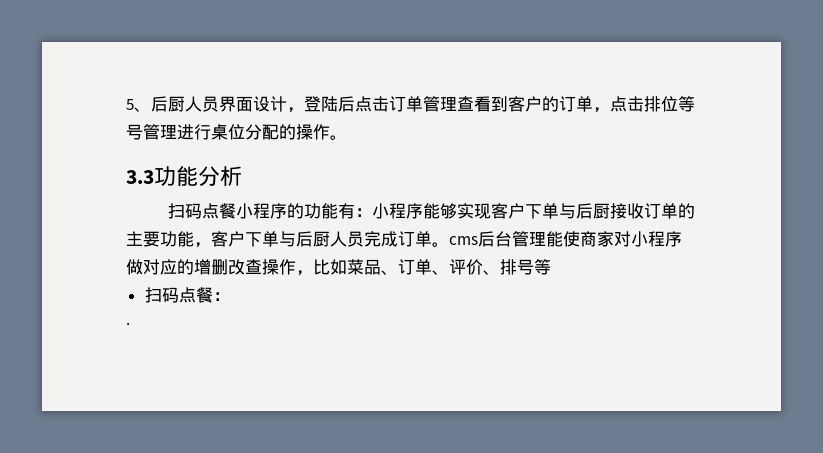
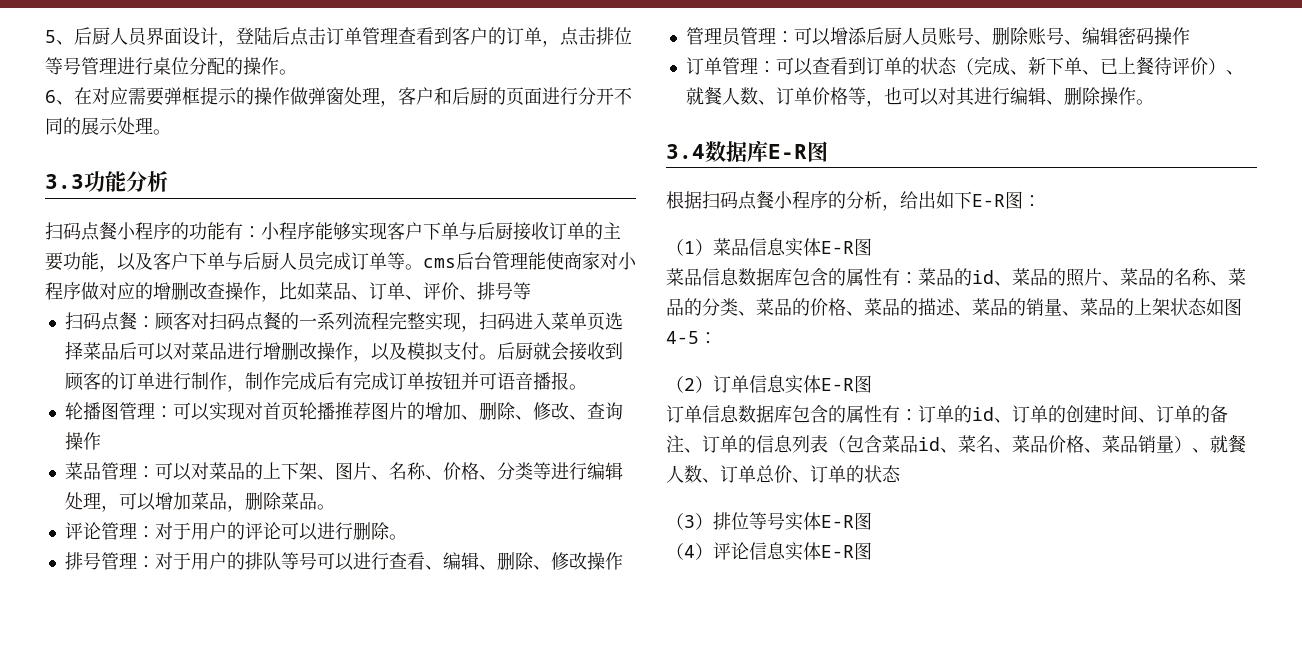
(347, 137) none -> [45,87,632,107] [45,117,171,135] // 6、在对应需要弹框提示的操作做弹窗处理，客户和后厨的页面进行分开不同的展示处理。
(211, 245) none -> [117,252,153,271] 以及
(432, 239) none -> [387,252,405,270] 等
[126,322,130,329] // · -> [154,311,623,332] [64,341,623,362] [64,371,587,392] [64,402,623,421] [64,432,101,450] [64,462,623,481] [64,492,335,512] [64,522,407,541] [64,552,623,571] [685,27,1190,46] [685,56,1244,76] [685,86,1154,107] [666,140,828,162] [666,190,1041,211] [666,238,872,257] [666,268,1246,287] [666,298,1242,316] [666,331,717,344] [666,375,872,394] [666,405,1228,423] [666,434,1246,453] [666,465,901,483] [666,512,872,531] [666,542,872,561] 顾客对扫码点餐的一系列流程完整实现，扫码进入菜单页选择菜品后可以对菜品进行增删改操作，以及模拟支付。后厨就会接收到顾客的订单进行制作，制作完成后有完成订单按钮并可语音播报。 // 轮播图管理：可以实现对首页轮播推荐图片的增加、删除、修改、查询操作 // 菜品管理：可以对菜品的上下架、图片、名称、价格、分类等进行编辑处理，可以增加菜品，删除菜品。 // 评论管理：对于用户的评论可以进行删除。 // 排号管理：对于用户的排队等号可以进行查看、编辑、删除、修改操作 // 管理员管理：可以增添后厨人员账号、删除账号、编辑密码操作 // 订单管理：可以查看到订单的状态（完成、新下单、已上餐待评价）、就餐人数、订单价格等，也可以对其进行编辑、删除操作。 // 3.4数据库E-R图 // 根据扫码点餐小程序的分析，给出如下E-R图： // （1）菜品信息实体E-R图 // 菜品信息数据库包含的属性有：菜品的id、菜品的照片、菜品的名称、菜品的分类、菜品的价格、菜品的描述、菜品的销量、菜品的上架状态如图4-5： // （2）订单信息实体E-R图 // 订单信息数据库包含的属性有：订单的id、订单的创建时间、订单的备注、订单的信息列表（包含菜品id、菜名、菜品价格、菜品销量）、就餐人数、订单总价、订单的状态 // （3）排位等号实体E-R图 // （4）评论信息实体E-R图

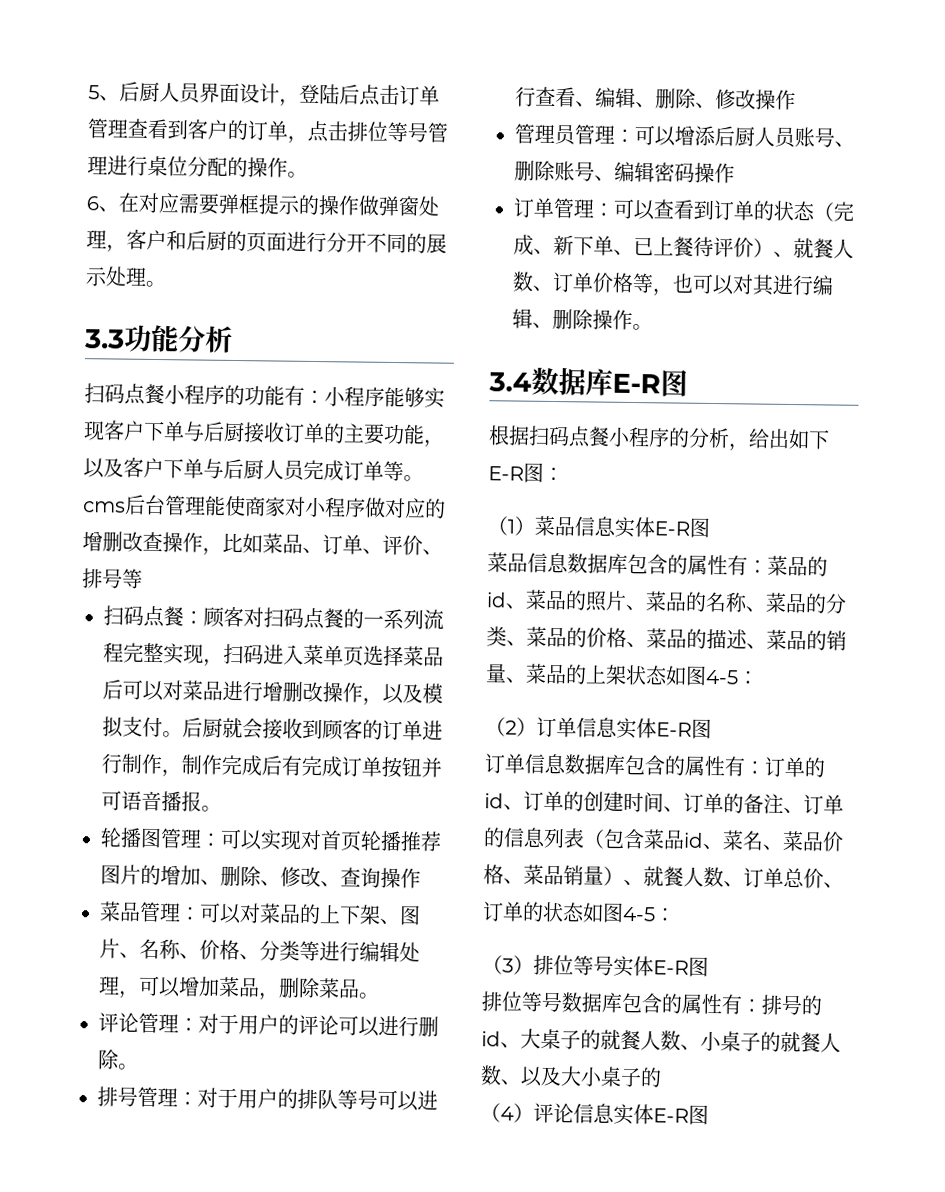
(901, 474) none -> [582,902,676,923] 如图4-5：
(872, 521) none -> [481,991,823,1016] [481,1028,841,1053] [480,1065,662,1088] // 排位等号数据库包含的属性有：排号的id、大桌子的就餐人数、小桌子的就餐人数、以及大小桌子的

